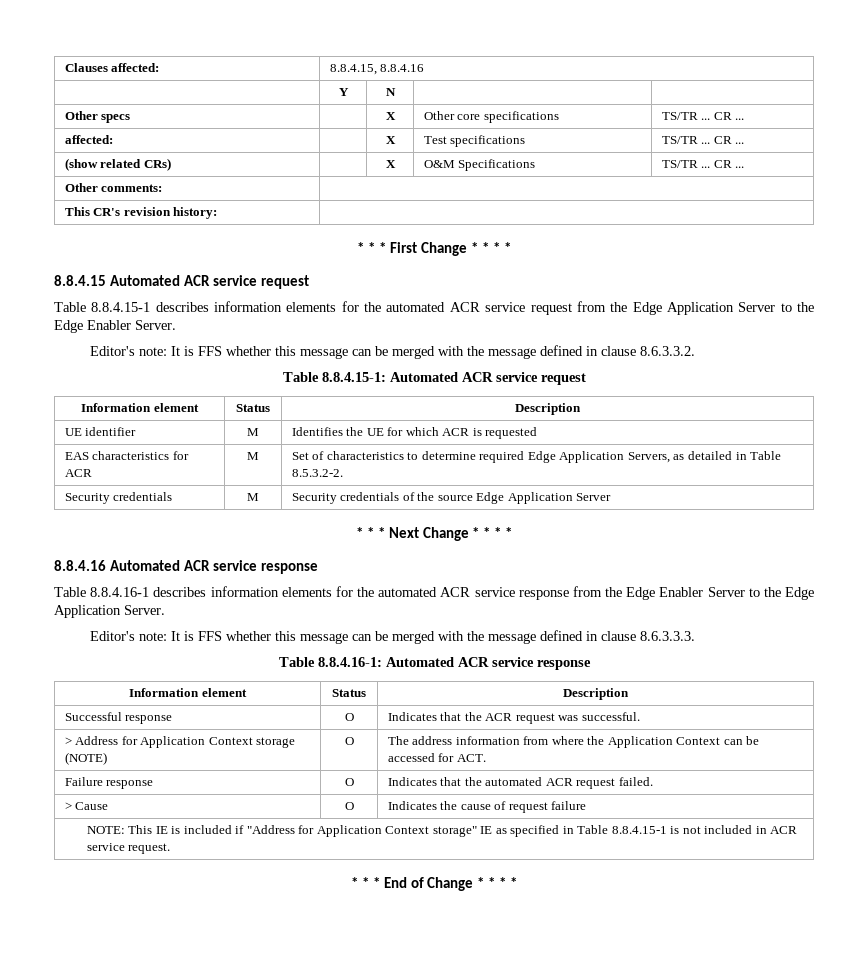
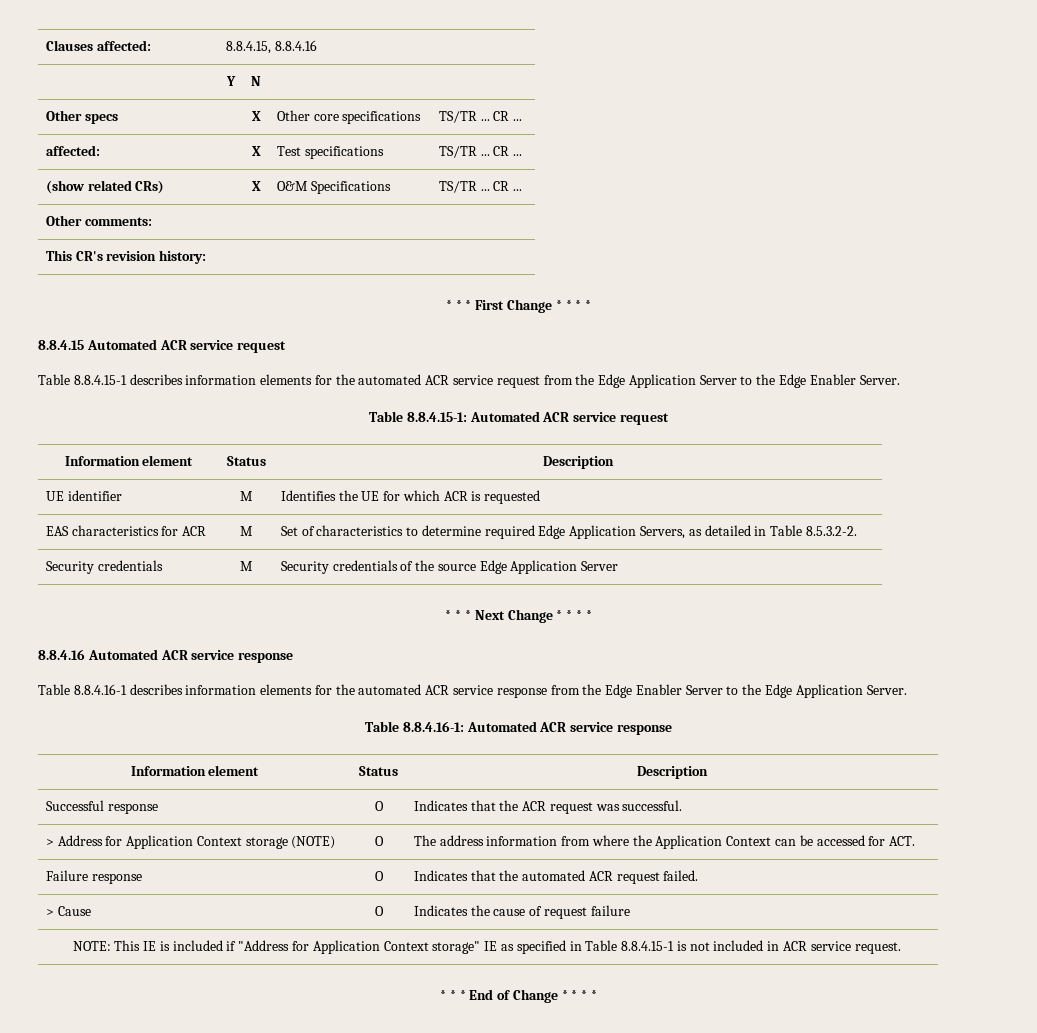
[90,345,696,359] // Editor's note: It is FFS whether this message can be merged with the message defined in clause 8.6.3.3.2. -> (900, 380) none
[90,630,696,644] // Editor's note: It is FFS whether this message can be merged with the message defined in clause 8.6.3.3.3. -> (907, 690) none

